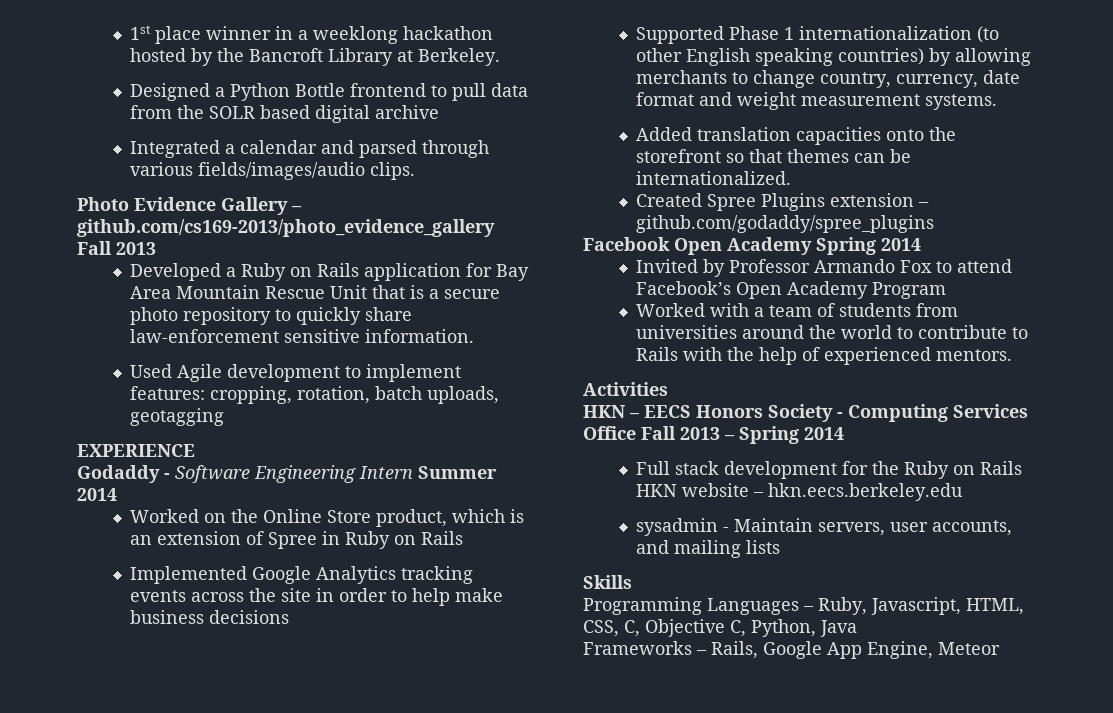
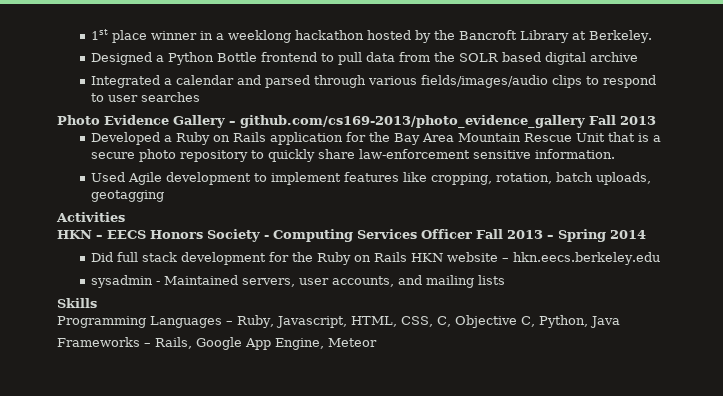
[370,162,416,180] clips. -> [552,75,657,88] [91,92,201,102] clips to respond to user searches
(493, 270) none -> [369,132,391,142] the
[130,386,206,400] features: -> [344,172,428,182] features like
[77,444,195,457] [77,465,497,483] [77,488,117,501] [130,509,525,527] [130,531,464,549] [130,566,474,584] [130,588,504,606] [130,610,290,624] [636,26,1000,44] [636,48,1032,66] [636,70,1021,88] [636,92,998,110] [636,127,957,145] [636,149,912,163] [636,171,792,185] [636,193,930,211] [636,215,935,233] [583,237,921,255] [636,259,1013,277] [636,281,947,299] [636,303,959,317] [636,325,1029,339] [636,347,1013,365] // EXPERIENCE // Godaddy - Software Engineering Intern Summer 2014 // Worked on the Online Store product, which is an extension of Spree in Ruby on Rails // Implemented Google Analytics tracking events across the site in order to help make business decisions // Supported Phase 1 internationalization (to other English speaking countries) by allowing merchants to change country, currency, date format and weight measurement systems. // Added translation capacities onto the storefront so that themes can be internationalized. // Created Spree Plugins extension – github.com/godaddy/spree_plugins // Facebook Open Academy Spring 2014 // Invited by Professor Armando Fox to attend Facebook’s Open Academy Program // Worked with a team of students from universities around the world to contribute to Rails with the help of experienced mentors. -> (165, 196) none
[583,426,636,440] Office -> [421,229,472,239] Officer
[636,461,671,475] Full -> [91,252,139,262] Did full
[734,518,814,532] Maintain -> [164,275,239,285] Maintained

